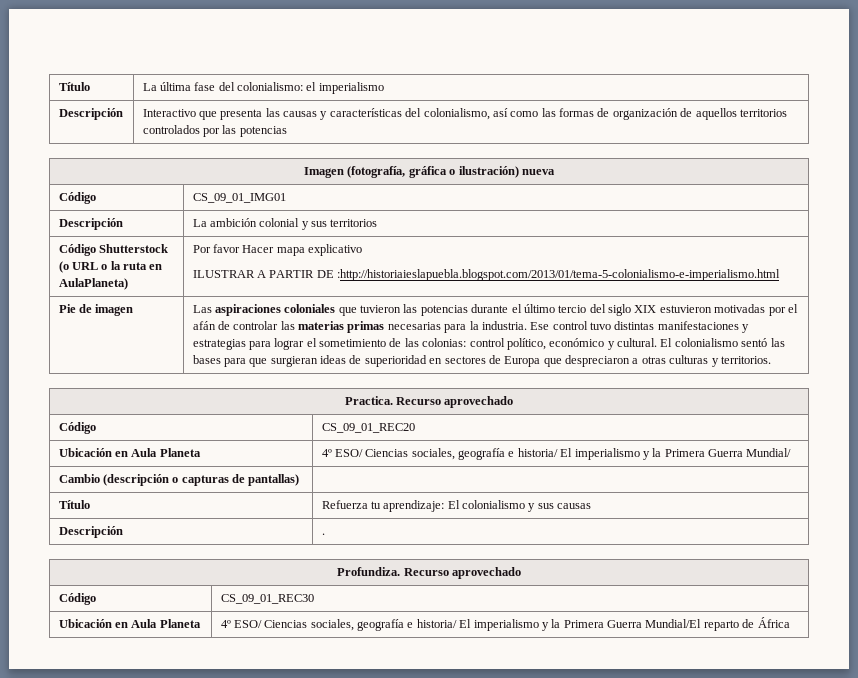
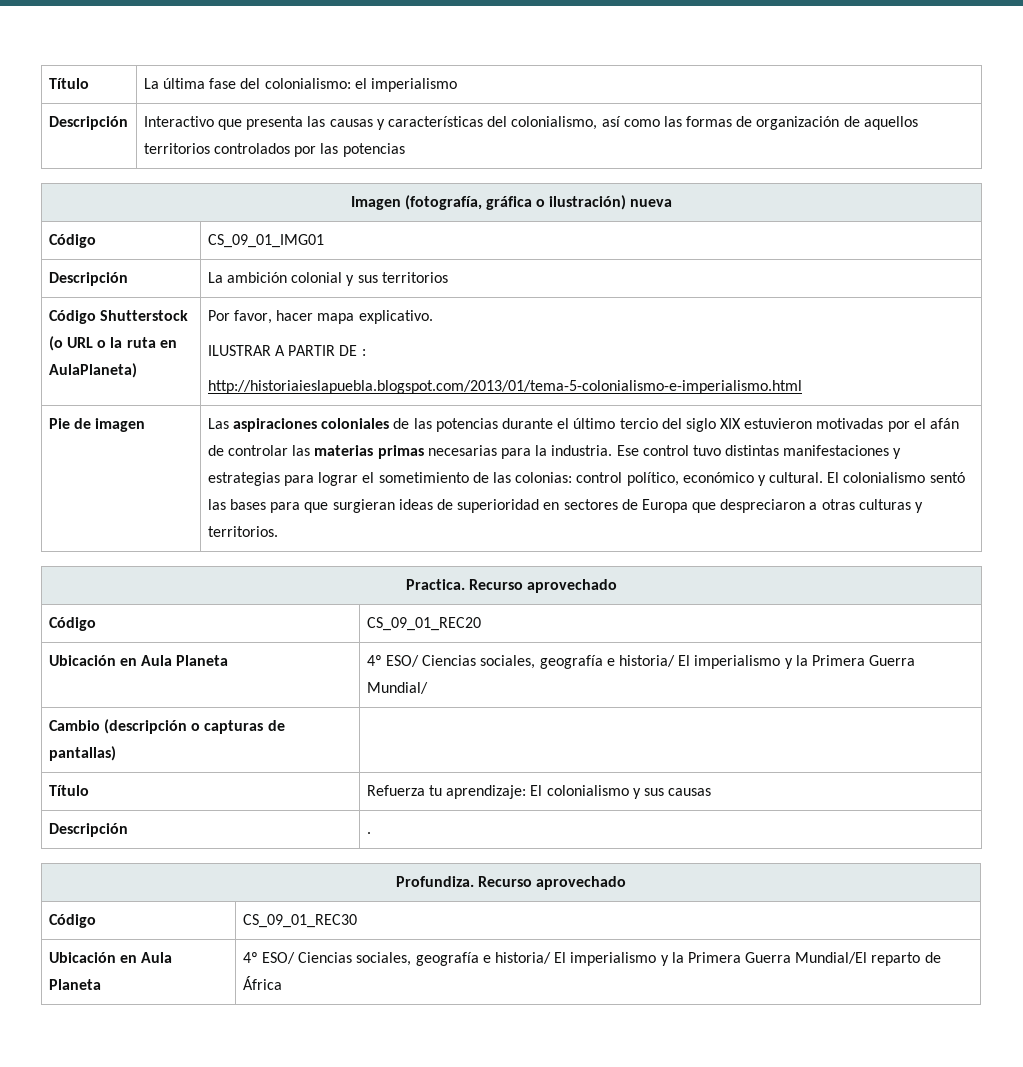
[212,244,363,256] favor Hacer mapa explicativo -> [234,310,433,324] favor, hacer mapa explicativo.
[337,269,781,281] :http://historiaieslapuebla.blogspot.com/2013/01/tema-5-colonialismo-e-imperialismo.html -> [361,349,366,356] [207,380,802,394] : // http://historiaieslapuebla.blogspot.com/2013/01/tema-5-colonialismo-e-imperialismo.html
[338,305,402,316] que tuvieron -> [393,418,410,429] de

